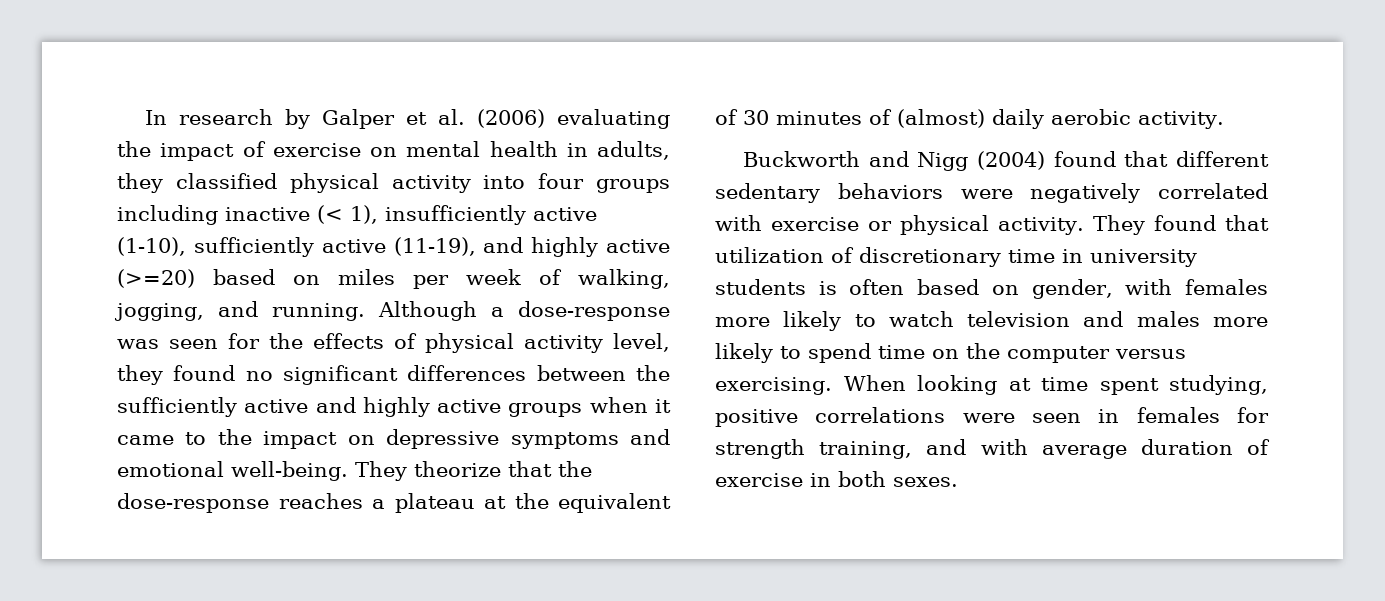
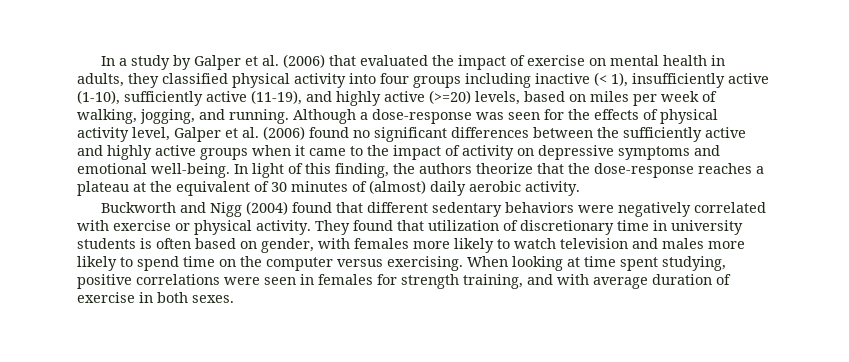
[145,109,274,125] In research -> [100,55,170,70] In a study
[557,109,670,129] evaluating -> [328,55,428,66] that evaluated
(195, 278) none -> [475,91,520,105] levels,
[117,365,163,385] they -> [174,126,305,142] Galper et al. (2006)
(338, 440) none -> [445,145,514,160] of activity
[355,461,407,481] They -> [234,163,472,178] In light of this finding, the authors

